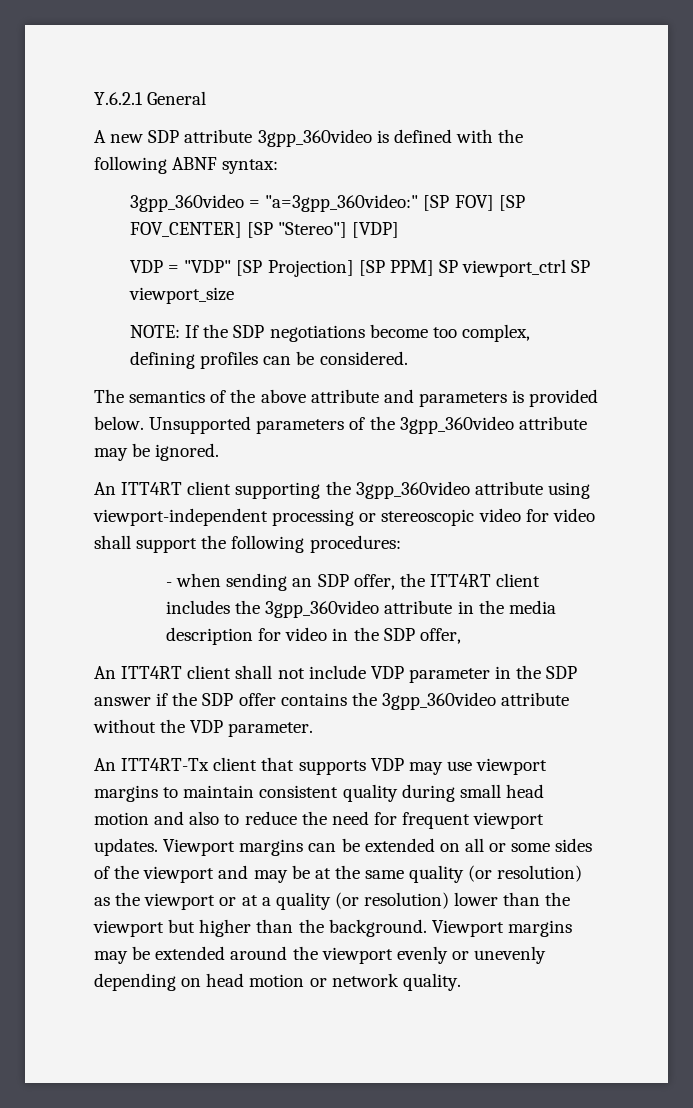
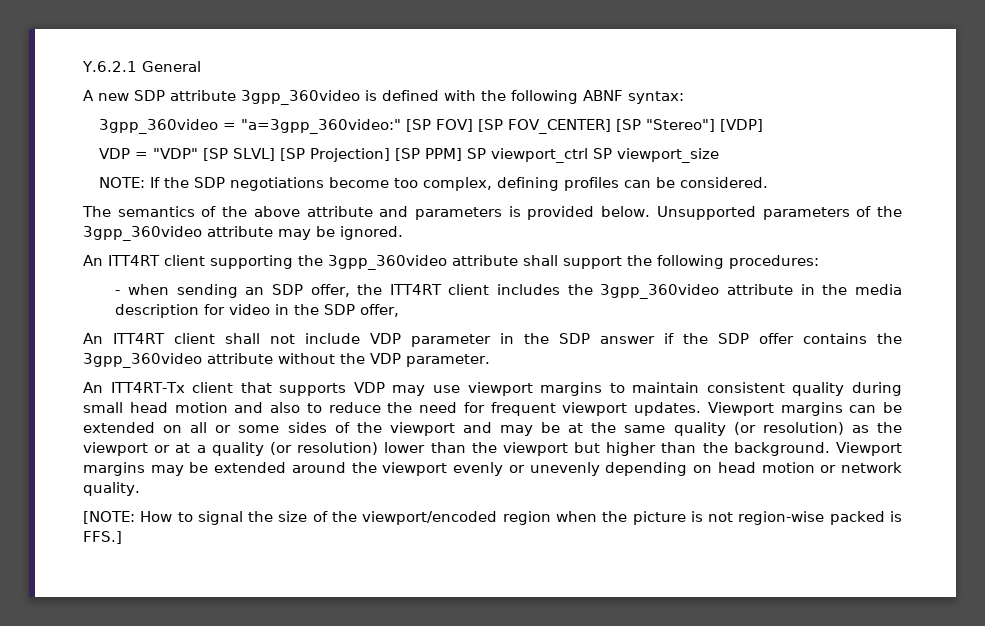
(263, 268) none -> [233,148,306,161] SLVL] [SP
[547,482,590,499] [93,508,595,526] using viewport-independent processing or stereoscopic video for video -> (518, 260) none
(461, 982) none -> [83,511,902,525] [83,531,122,544] // [NOTE: How to signal the size of the viewport/encoded region when the picture is not region-wise packed is FFS.]

